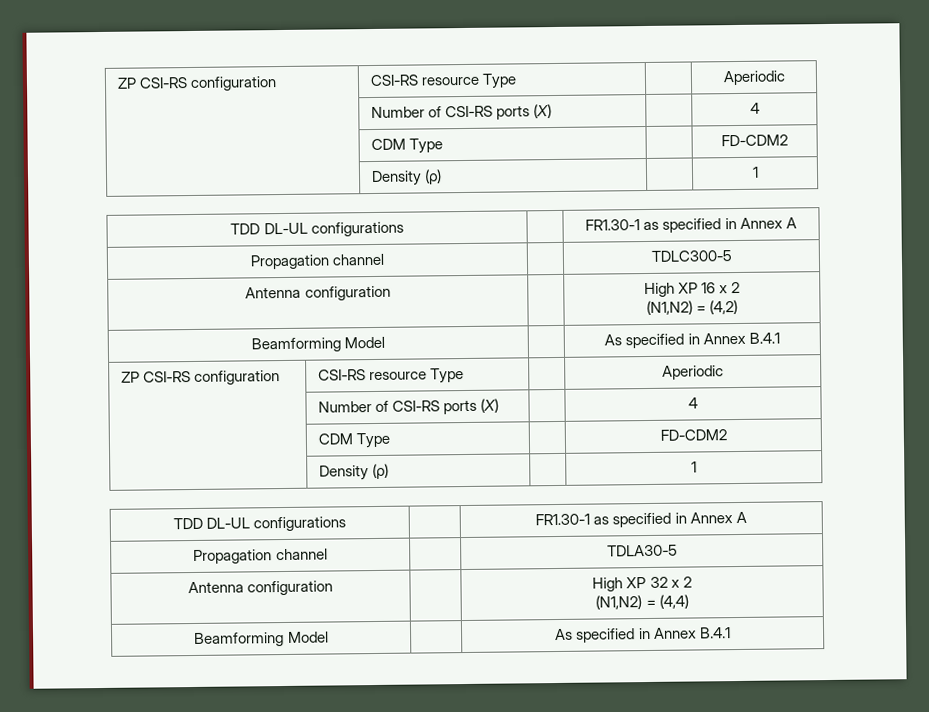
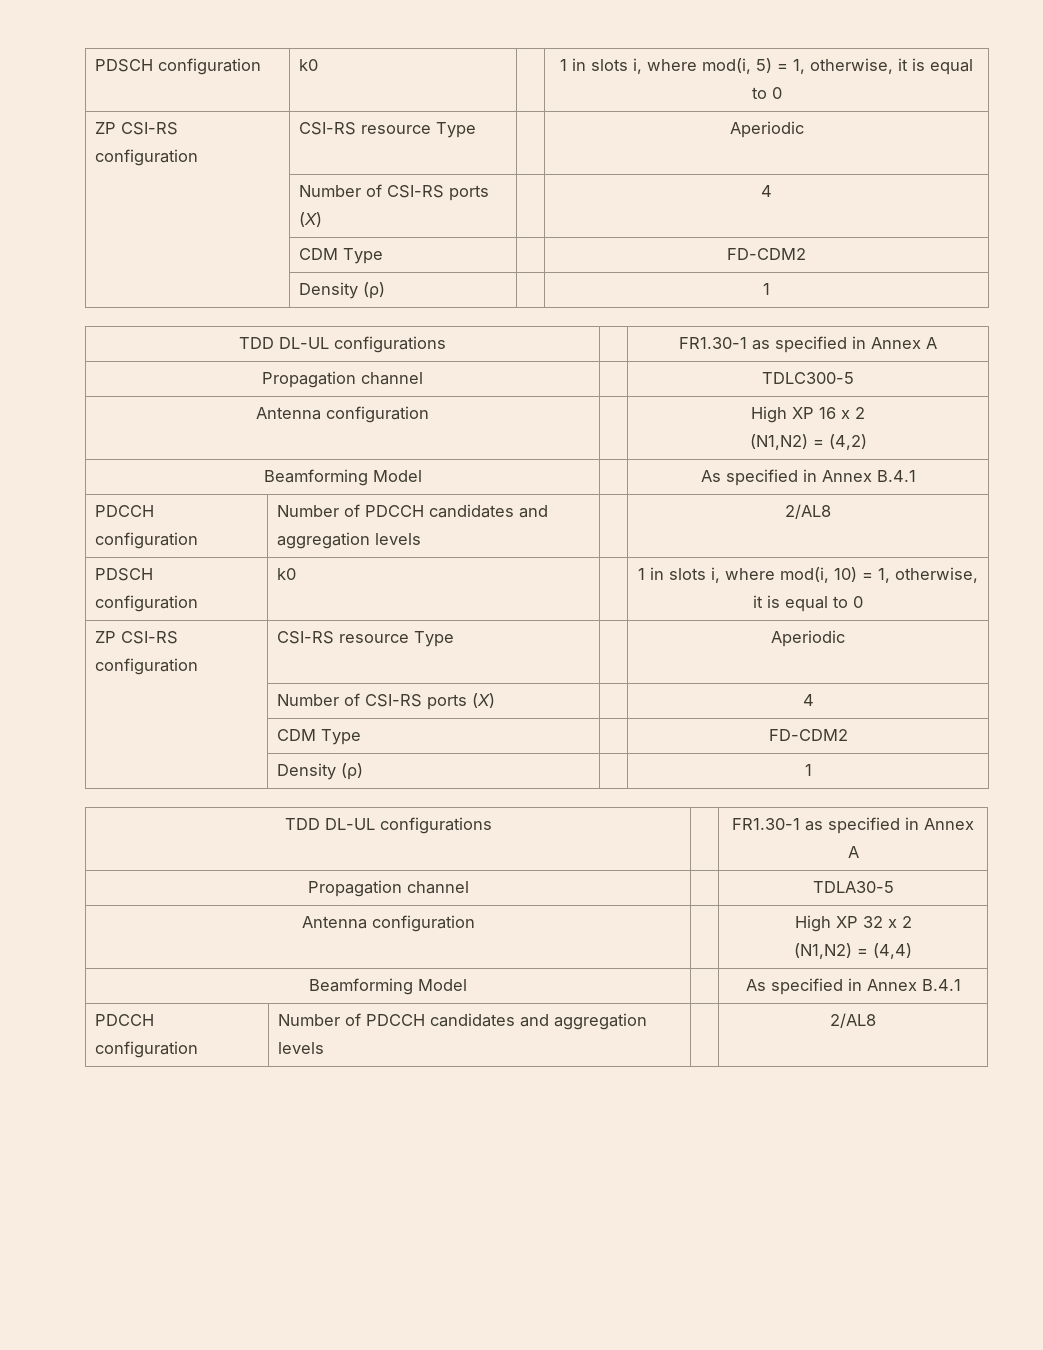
(116, 83) none -> [95,58,262,75] [299,59,319,71] [560,58,973,75] [751,87,782,99] PDSCH configuration | k0 | | 1 in slots i, where mod(i, 5) = 1, otherwise, it is equal to 0 //
(780, 338) none -> [95,505,155,517] [95,532,199,549] [277,504,549,518] [277,532,422,549] [785,504,831,519] [95,568,154,581] [95,595,199,612] [277,568,297,580] [638,567,978,583] [753,595,863,612] // PDCCH configuration | Number of PDCCH candidates and aggregation levels | | 2/AL8 // PDSCH configuration | k0 | | 1 in slots i, where mod(i, 10) = 1, otherwise, it is equal to 0
(731, 633) none -> [95,1014,155,1026] [95,1041,199,1058] [278,1013,648,1030] [278,1042,325,1054] [830,1013,876,1028] // PDCCH configuration | Number of PDCCH candidates and aggregation levels | | 2/AL8

